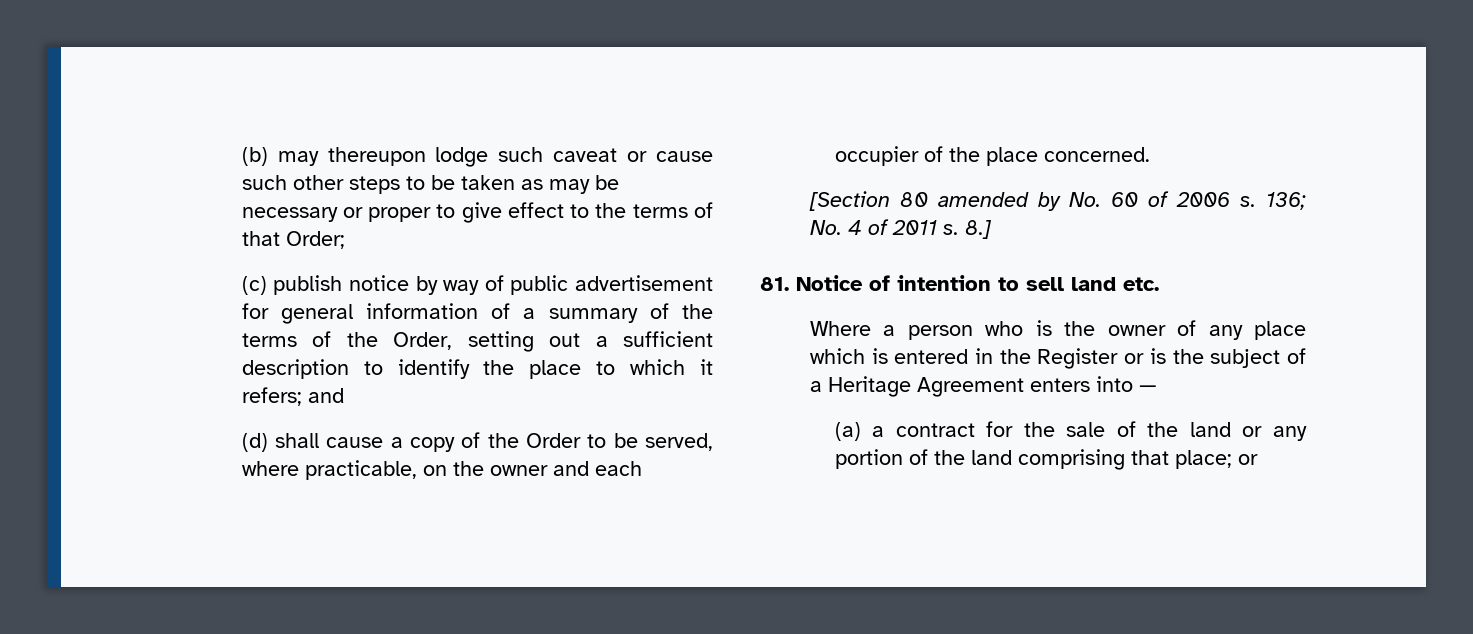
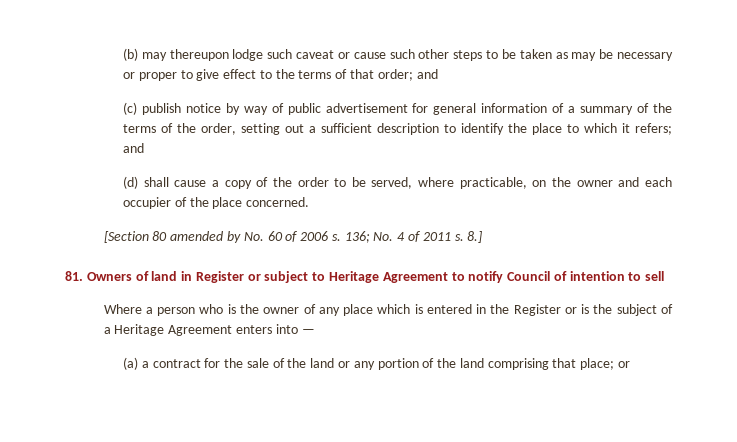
[285,231,345,249] Order; -> [377,69,438,81] order; and
[393,332,453,350] Order, -> [201,123,237,135] order,
[526,433,582,448] Order -> [297,177,329,187] order
[796,275,863,291] Notice -> [86,271,551,283] Owners of land in Register or subject to Heritage Agreement to notify Council
[1071,277,1159,291] land etc. -> (665, 276) none

